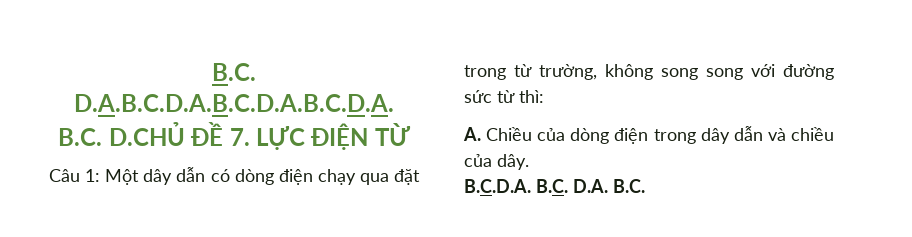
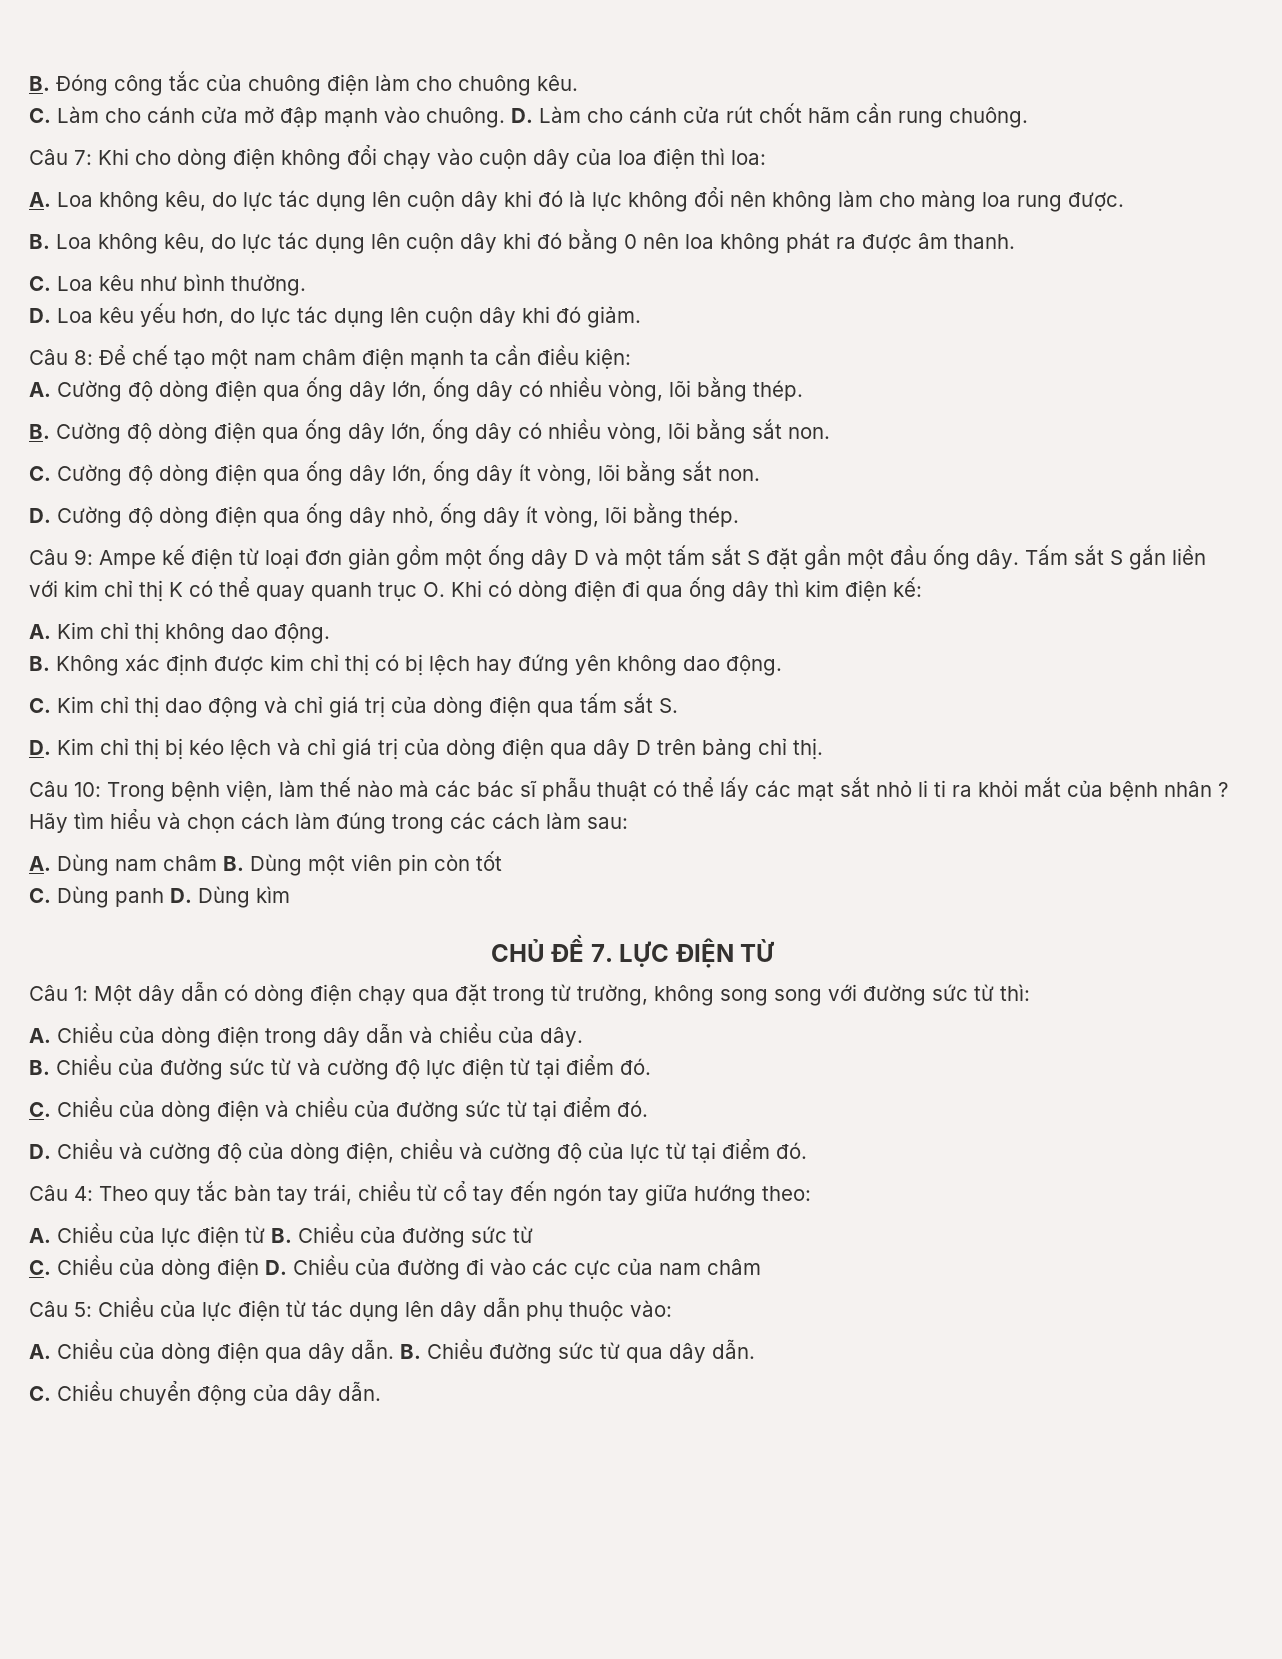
[212,63,256,81] [74,94,394,112] [58,122,185,146] B.C. D.A.B.C.D.A.B.C.D.A.B.C.D.A. B.C. D.CHỦ -> [29,71,578,96] [29,103,1028,128] [29,145,766,170] [29,187,1124,212] [29,229,1015,254] [29,274,306,296] [29,303,641,328] [29,345,631,369] [29,377,803,402] [29,419,830,444] [29,461,760,486] [29,503,739,528] [29,545,1206,570] [29,577,922,602] [29,622,330,644] [29,654,782,676] [29,693,678,718] [29,738,823,760] [29,777,1228,802] [29,809,628,834] [29,851,502,876] [29,886,290,908] [490,939,545,962] B. Đóng công tắc của chuông điện làm cho chuông kêu. // C. Làm cho cánh cửa mở đập mạnh vào chuông. D. Làm cho cánh cửa rút chốt hãm cần rung chuông. // Câu 7: Khi cho dòng điện không đổi chạy vào cuộn dây của loa điện thì loa: // A. Loa không kêu, do lực tác dụng lên cuộn dây khi đó là lực không đổi nên không làm cho màng loa rung được. // B. Loa không kêu, do lực tác dụng lên cuộn dây khi đó bằng 0 nên loa không phát ra được âm thanh. // C. Loa kêu như bình thường. // D. Loa kêu yếu hơn, do lực tác dụng lên cuộn dây khi đó giảm. // Câu 8: Để chế tạo một nam châm điện mạnh ta cần điều kiện: // A. Cường độ dòng điện qua ống dây lớn, ống dây có nhiều vòng, lõi bằng thép. // B. Cường độ dòng điện qua ống dây lớn, ống dây có nhiều vòng, lõi bằng sắt non. // C. Cường độ dòng điện qua ống dây lớn, ống dây ít vòng, lõi bằng sắt non. // D. Cường độ dòng điện qua ống dây nhỏ, ống dây ít vòng, lõi bằng thép. // Câu 9: Ampe kế điện từ loại đơn giản gồm một ống dây D và một tấm sắt S đặt gần một đầu ống dây. Tấm sắt S gắn liền với kim chỉ thị K có thể quay quanh trục O. Khi có dòng điện đi qua ống dây thì kim điện kế: // A. Kim chỉ thị không dao động. // B. Không xác định được kim chỉ thị có bị lệch hay đứng yên không dao động. // C. Kim chỉ thị dao động và chỉ giá trị của dòng điện qua tấm sắt S. // D. Kim chỉ thị bị kéo lệch và chỉ giá trị của dòng điện qua dây D trên bảng chỉ thị. // Câu 10: Trong bệnh viện, làm thế nào mà các bác sĩ phẫu thuật có thể lấy các mạt sắt nhỏ li ti ra khỏi mắt của bệnh nhân ? Hãy tìm hiểu và chọn cách làm đúng trong các cách làm sau: // A. Dùng nam châm B. Dùng một viên pin còn tốt // C. Dùng panh D. Dùng kìm // CHỦ
[464,179,645,193] B.C.D.A. B.C. D.A. B.C. -> [29,1055,651,1080] [29,1097,648,1122] [29,1139,807,1164] [29,1181,811,1206] [29,1223,533,1248] [29,1255,761,1280] [29,1297,672,1322] [29,1339,755,1364] [29,1381,381,1406] B. Chiều của đường sức từ và cường độ lực điện từ tại điểm đó. // C. Chiều của dòng điện và chiều của đường sức từ tại điểm đó. // D. Chiều và cường độ của dòng điện, chiều và cường độ của lực từ tại điểm đó. // Câu 4: Theo quy tắc bàn tay trái, chiều từ cổ tay đến ngón tay giữa hướng theo: // A. Chiều của lực điện từ B. Chiều của đường sức từ // C. Chiều của dòng điện D. Chiều của đường đi vào các cực của nam châm // Câu 5: Chiều của lực điện từ tác dụng lên dây dẫn phụ thuộc vào: // A. Chiều của dòng điện qua dây dẫn. B. Chiều đường sức từ qua dây dẫn. // C. Chiều chuyển động của dây dẫn.

